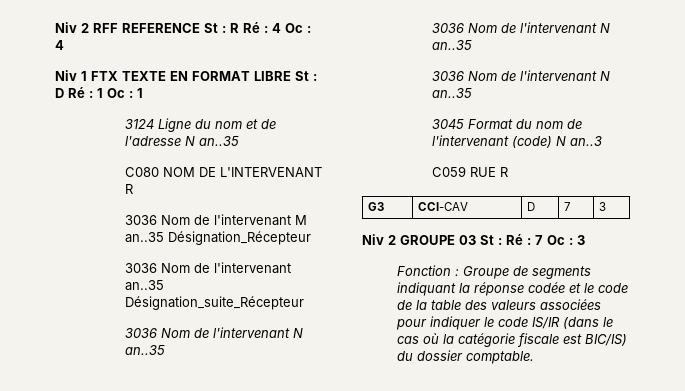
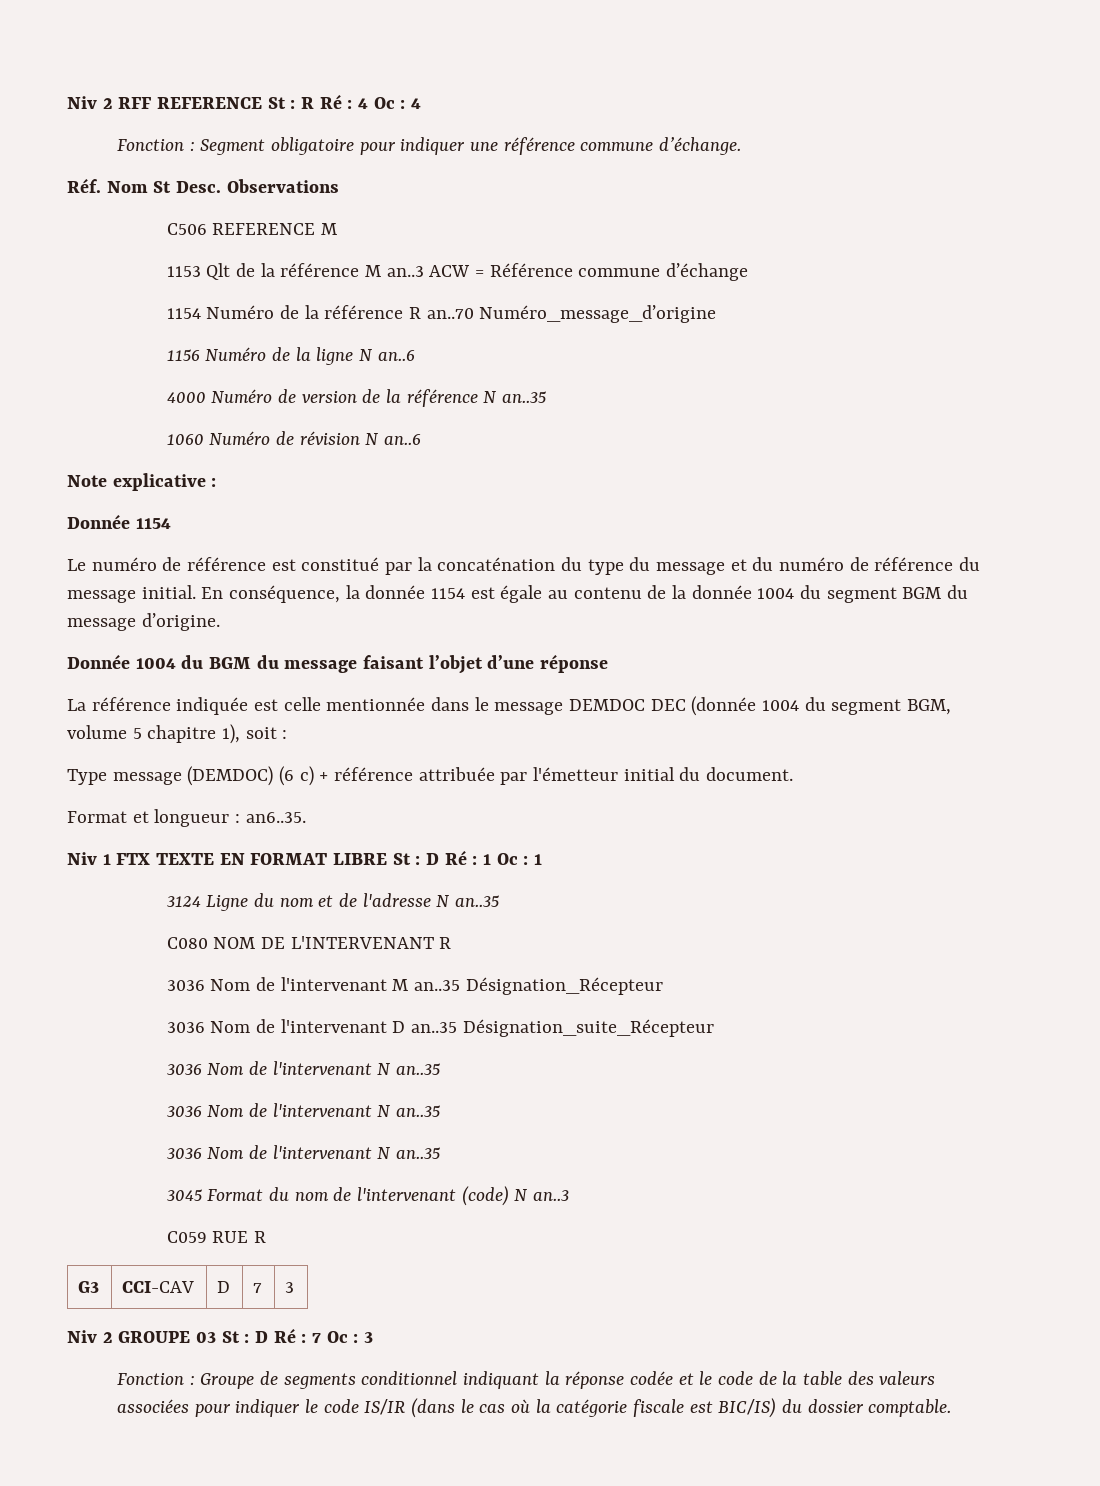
(64, 45) none -> [116,137,741,155] [67,178,339,193] [166,223,338,235] [166,263,749,281] [166,305,717,323] [166,347,415,365] [166,389,547,407] [166,431,422,445] [67,473,217,491] [67,514,171,529] [67,557,981,575] [67,585,969,603] [67,613,220,631] [67,654,609,674] [67,696,952,716] [67,724,288,744] [67,766,794,786] [67,809,306,827] // Fonction : Segment obligatoire pour indiquer une référence commune d’échange. // Réf. Nom St Desc. Observations // C506 REFERENCE M // 1153 Qlt de la référence M an..3 ACW = Référence commune d’échange // 1154 Numéro de la référence R an..70 Numéro_message_d’origine // 1156 Numéro de la ligne N an..6 // 4000 Numéro de version de la référence N an..35 // 1060 Numéro de révision N an..6 // Note explicative : // Donnée 1154 // Le numéro de référence est constitué par la concaténation du type du message et du numéro de référence du message initial. En conséquence, la donnée 1154 est égale au contenu de la donnée 1004 du segment BGM du message d’origine. // Donnée 1004 du BGM du message faisant l’objet d’une réponse // La référence indiquée est celle mentionnée dans le message DEMDOC DEC (donnée 1004 du segment BGM, volume 5 chapitre 1), soit : // Type message (DEMDOC) (6 c) + référence attribuée par l'émetteur initial du document. // Format et longueur : an6..35.
(292, 268) none -> [392,1021,406,1033] D
(502, 241) none -> [255,1331,269,1343] D
(592, 272) none -> [361,1371,458,1385] conditionnel

